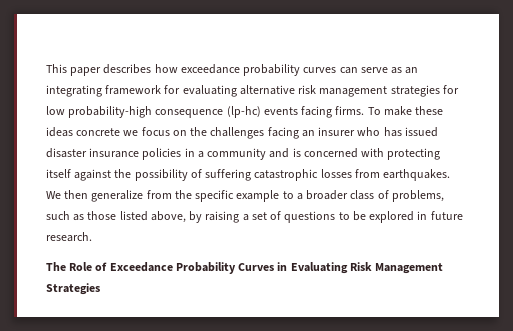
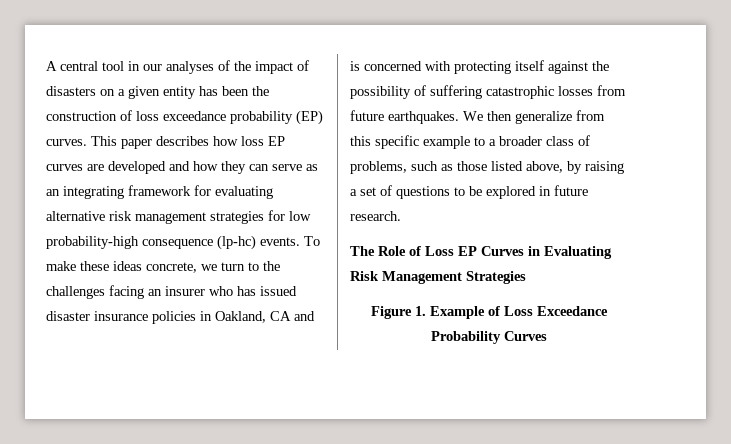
[46,64,337,76] This paper describes how exceedance probability curves -> [46,60,309,74] [46,86,269,99] [46,110,323,125] [46,136,285,149] [46,161,246,174] A central tool in our analyses of the impact of disasters on a given entity has been the construction of loss exceedance probability (EP) curves. This paper describes how loss EP curves are developed and how they
[263,106,365,118] events facing firms. -> [260,237,300,246] events.
[76,127,187,136] concrete we focus on -> [146,262,259,273] concrete, we turn to
[197,148,267,160] a community -> [215,311,291,323] Oakland, CA
(380, 173) none -> [350,110,384,121] future
[174,190,192,199] the -> [350,136,371,146] this
[109,262,236,274] Exceedance Probability -> [425,246,477,256] Loss EP
(100, 289) none -> [370,306,608,319] [430,331,547,344] // Figure 1. Example of Loss Exceedance Probability Curves

